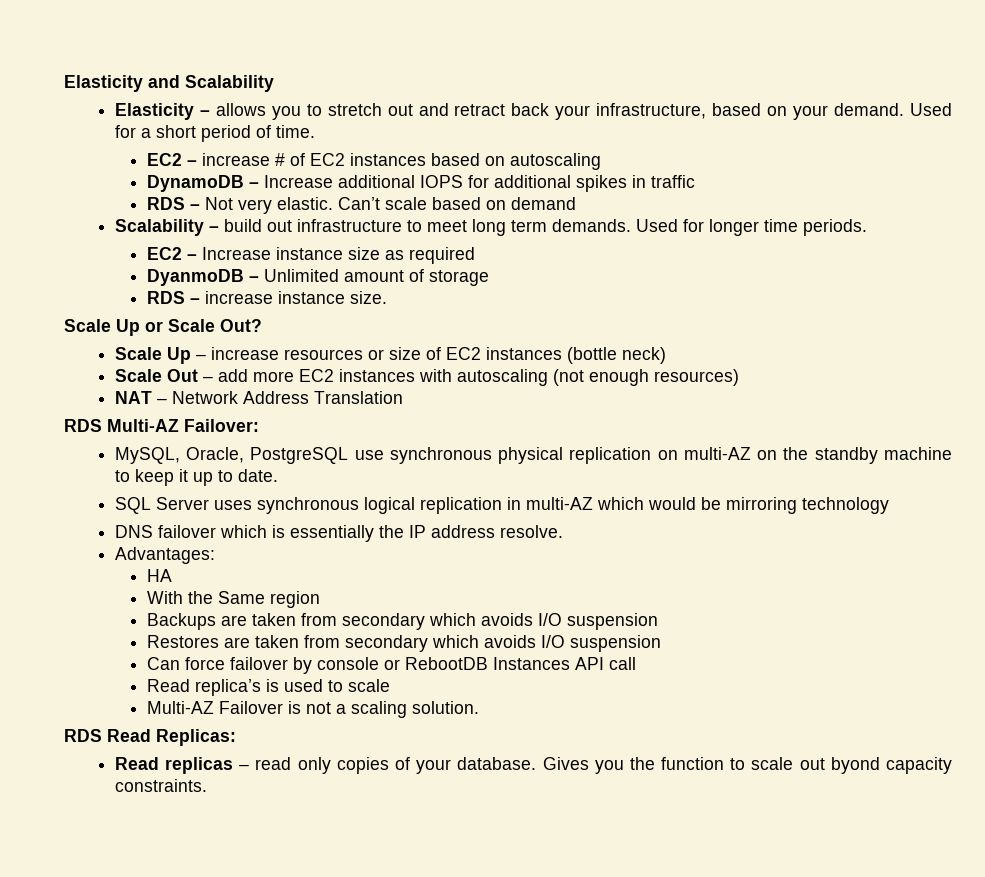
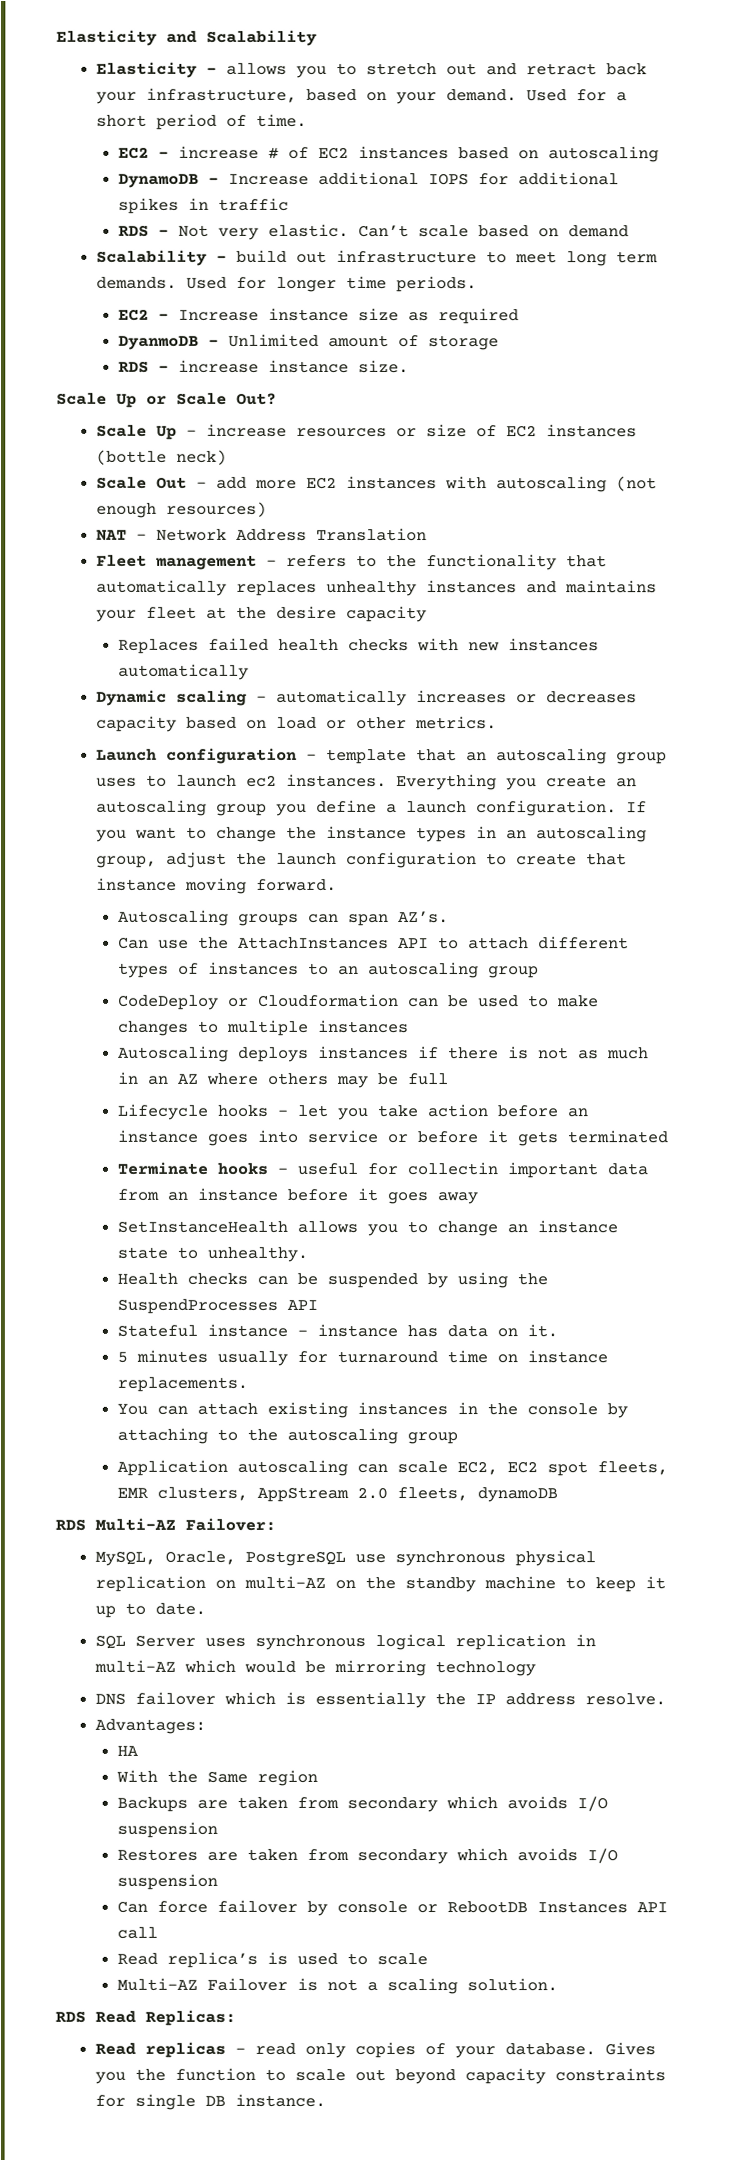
(403, 397) none -> [96,554,608,571] [96,579,658,597] [96,605,428,623] [118,637,600,654] [118,663,250,680] [96,689,638,707] [96,715,498,732] [96,747,668,765] [96,773,638,791] [96,799,648,817] [96,825,648,843] [96,851,628,869] [96,877,338,894] [118,909,450,927] [118,936,630,950] [118,961,540,979] [118,993,600,1010] [118,1019,410,1036] [118,1045,650,1062] [117,1071,450,1089] [117,1103,589,1121] [117,1129,669,1147] [117,1161,649,1179] [117,1187,479,1205] [117,1220,619,1237] [117,1246,309,1262] [117,1272,549,1289] [117,1298,319,1314] [117,1323,559,1338] [117,1349,609,1366] [117,1376,249,1392] [117,1401,629,1419] [117,1427,459,1445] [117,1459,669,1477] [117,1486,559,1503] // Fleet management – refers to the functionality that automatically replaces unhealthy instances and maintains your fleet at the desire capacity // Replaces failed health checks with new instances automatically // Dynamic scaling – automatically increases or decreases capacity based on load or other metrics. // Launch configuration – template that an autoscaling group uses to launch ec2 instances. Everything you create an autoscaling group you define a launch configuration. If you want to change the instance types in an autoscaling group, adjust the launch configuration to create that instance moving forward. // Autoscaling groups can span AZ’s. // Can use the AttachInstances API to attach different types of instances to an autoscaling group // CodeDeploy or Cloudformation can be used to make changes to multiple instances // Autoscaling deploys instances if there is not as much in an AZ where others may be full // Lifecycle hooks – let you take action before an instance goes into service or before it gets terminated // Terminate hooks – useful for collectin important data from an instance before it goes away // SetInstanceHealth allows you to change an instance state to unhealthy. // Health checks can be suspended by using the SuspendProcesses API // Stateful instance – instance has data on it. // 5 minutes usually for turnaround time on instance replacements. // You can attach existing instances in the console by attaching to the autoscaling group // Application autoscaling can scale EC2, EC2 spot fleets, EMR clusters, AppStream 2.0 fleets, dynamoDB
[830,757,953,774] [114,779,207,792] byond capacity constraints. -> [395,2068,667,2085] [95,2093,327,2110] beyond capacity constraints for single DB instance.

